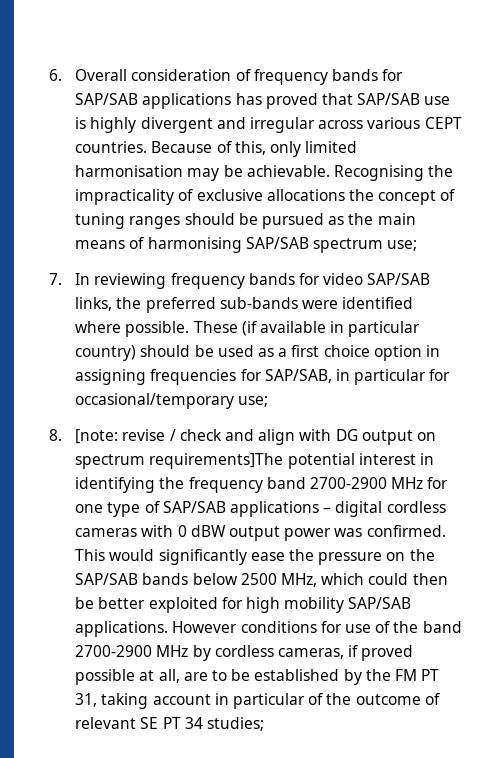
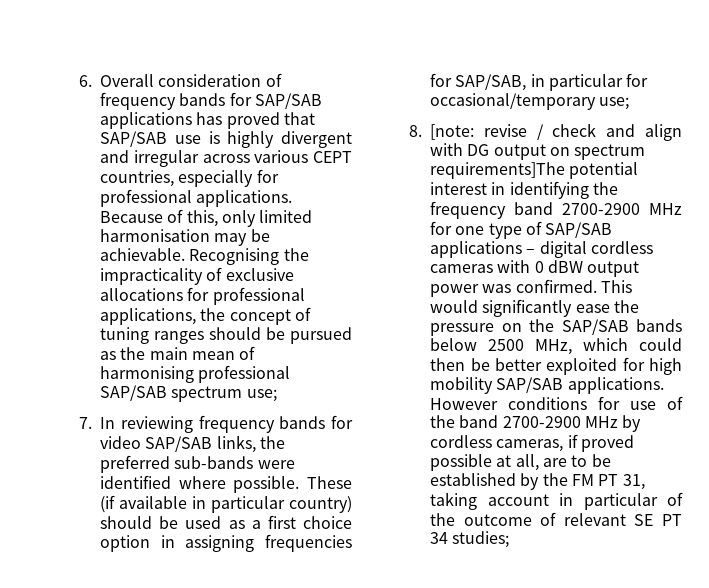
[75,141,148,153] countries. -> [100,169,279,187] [100,189,293,207] countries, especially for professional applications.
(345, 195) none -> [187,287,305,305] [100,308,197,325] for professional applications,
[75,240,126,249] means -> [192,351,236,360] mean
(242, 245) none -> [198,365,291,383] professional

